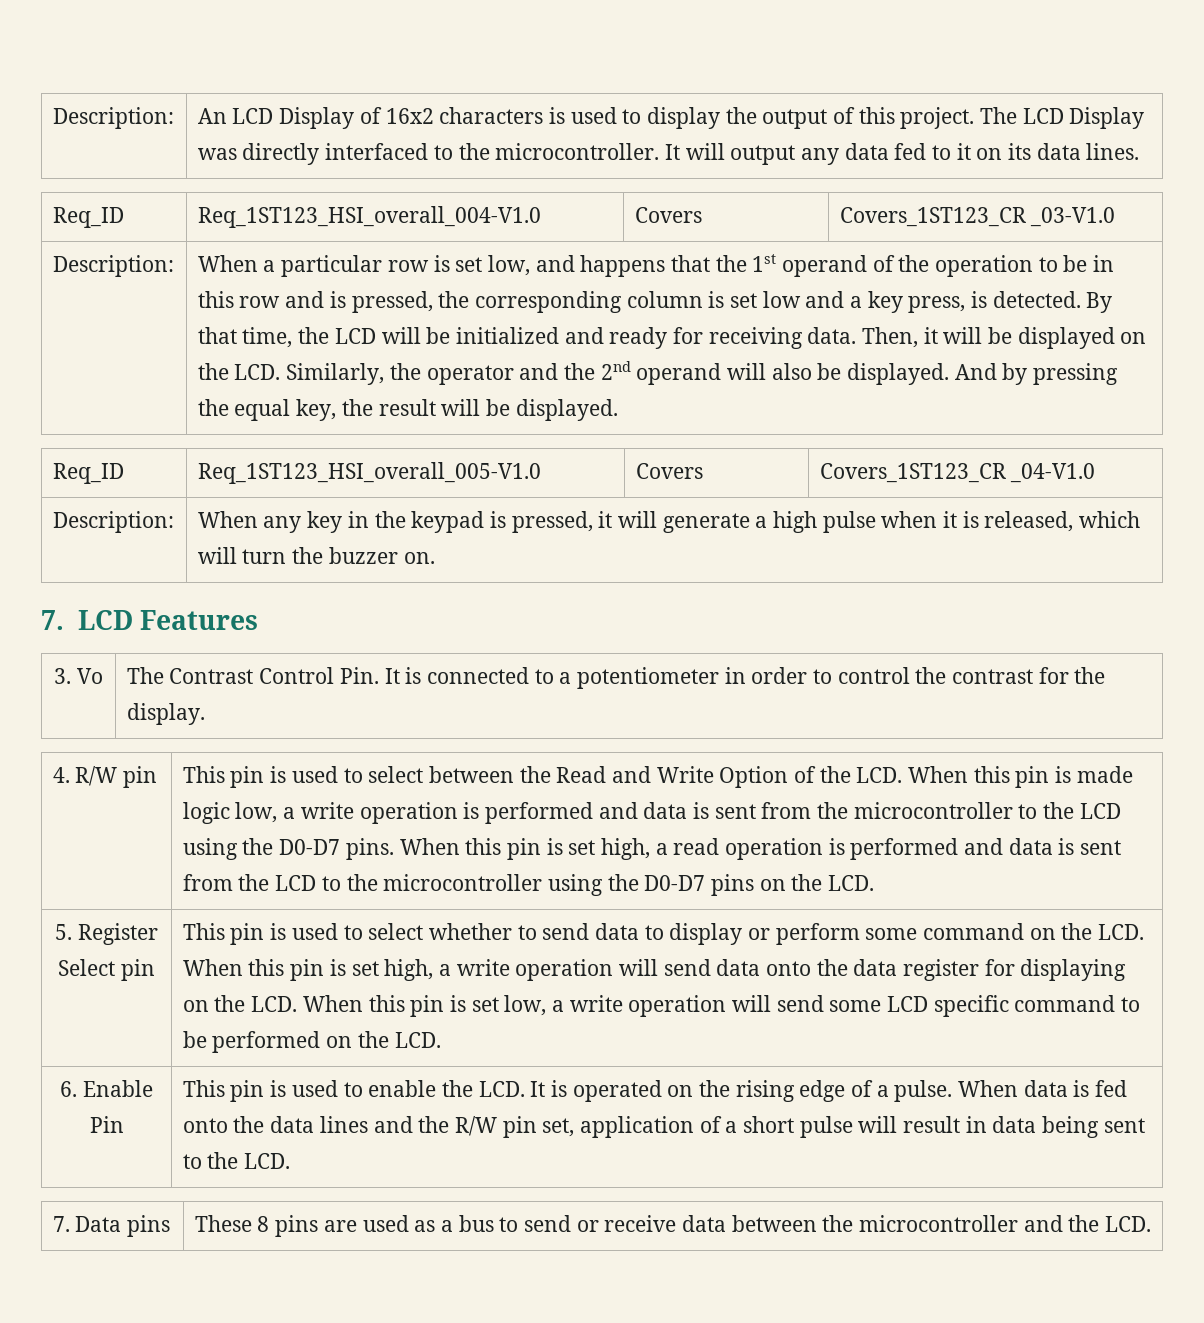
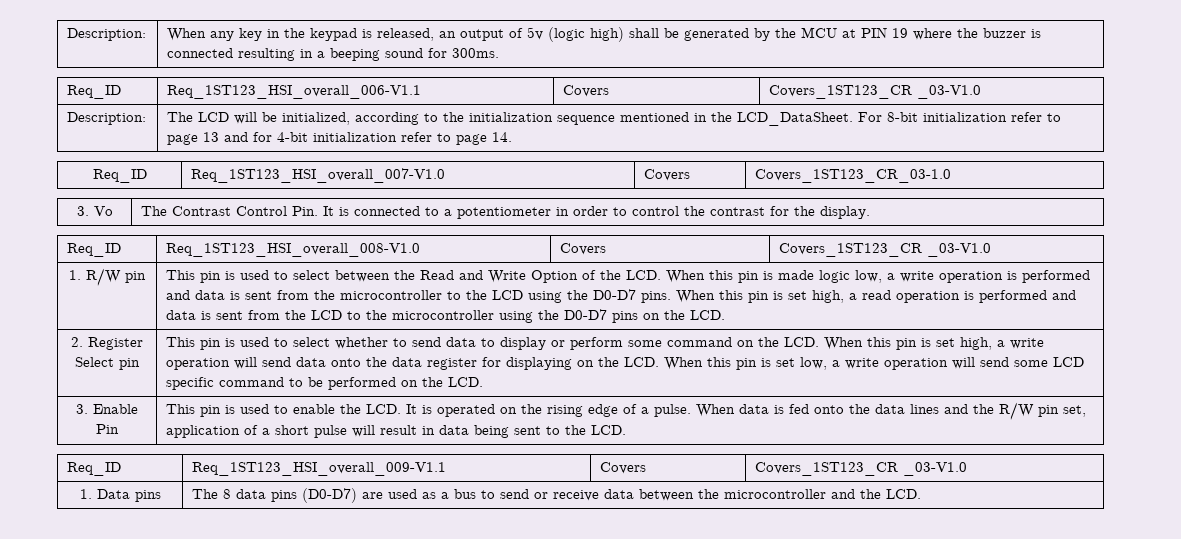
[52,107,174,129] [197,107,1145,129] [197,143,1140,165] [52,207,124,228] [197,206,541,228] [634,207,702,223] [839,207,1116,227] [52,255,174,277] [197,254,1114,277] [197,291,1113,313] [197,327,1147,349] [197,361,1118,385] [197,399,618,421] [52,463,124,484] [197,462,541,484] [635,463,703,479] [819,463,1096,483] [52,511,174,533] Description: | An LCD Display of 16x2 characters is used to display the output of this project. The LCD Display was directly interfaced to the microcontroller. It will output any data fed to it on its data lines. // Req_ID | Req_1ST123_HSI_overall_004-V1.0 | Covers | Covers_1ST123_CR _03-V1.0 // Description: | When a particular row is set low, and happens that the 1st operand of the operation to be in this row and is pressed, the corresponding column is set low and a key press, is detected. By that time, the LCD will be initialized and ready for receiving data. Then, it will be displayed on the LCD. Similarly, the operator and the 2nd operand will also be displayed. And by pressing the equal key, the result will be displayed. // Req_ID | Req_1ST123_HSI_overall_005-V1.0 | Covers | Covers_1ST123_CR _04-V1.0 // Description: -> [67,28,147,41] Description:
[511,511,1140,533] [197,547,435,564] [41,610,259,630] pressed, it will generate a high pulse when it is released, which will turn the buzzer on. // 7. LCD Features -> [377,27,1042,42] [167,48,500,61] [67,85,122,99] [167,85,422,99] [563,85,610,97] [769,85,982,99] [67,112,147,125] [167,112,1062,126] [167,132,513,145] [92,169,147,183] [191,168,446,183] [644,169,691,181] [755,169,952,183] released, an output of 5v (logic high) shall be generated by the MCU at PIN 19 where the buzzer is connected resulting in a beeping sound for 300ms. // Req_ID | Req_1ST123_HSI_overall_006-V1.1 | Covers | Covers_1ST123_CR _03-V1.0 // Description: | The LCD will be initialized, according to the initialization sequence mentioned in the LCD_DataSheet. For 8-bit initialization refer to page 13 and for 4-bit initialization refer to page 14. // Req_ID | Req_1ST123_HSI_overall_007-V1.0 | Covers | Covers_1ST123_CR_03-1.0
[52,767,70,783] 4. -> [67,243,122,257] [166,243,421,257] [560,243,607,255] [779,243,992,257] [69,270,81,280] Req_ID | Req_1ST123_HSI_overall_008-V1.0 | Covers | Covers_1ST123_CR _03-V1.0 // 1.
[55,924,73,940] 5. -> [71,337,83,347] 2.
[60,1081,78,1097] 6. -> [76,404,88,414] 3.
[52,1215,171,1237] [194,1215,319,1237] 7. Data pins | These 8 pins -> [67,462,122,476] [192,462,447,476] [600,462,647,474] [755,462,968,476] [79,489,161,502] [192,488,358,503] Req_ID | Req_1ST123_HSI_overall_009-V1.1 | Covers | Covers_1ST123_CR _03-V1.0 // 1. Data pins | The 8 data pins (D0-D7)

